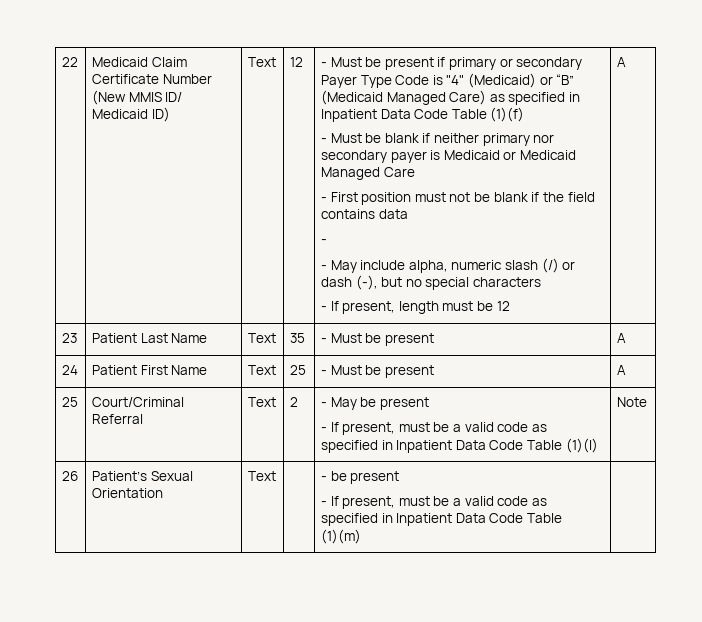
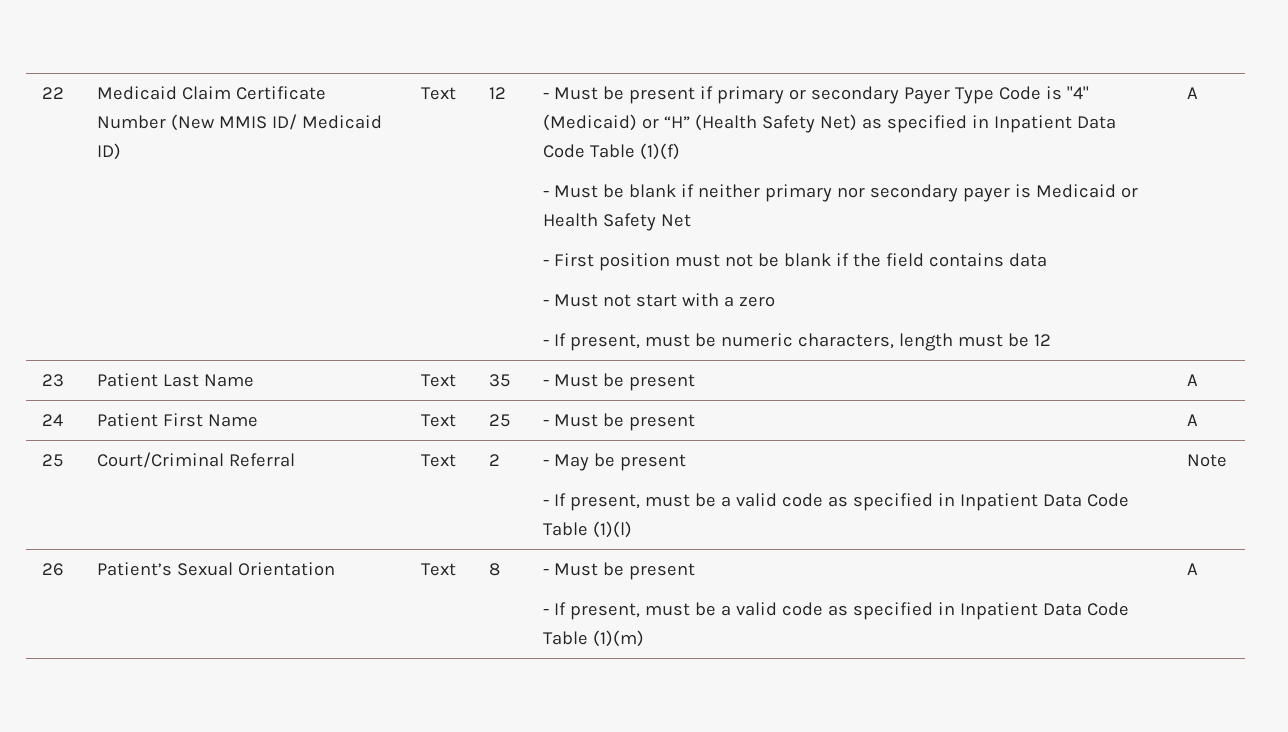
[556,74,575,85] [320,90,487,105] “B” (Medicaid Managed Care) -> [664,114,858,133] “H” (Health Safety Net)
[520,150,577,160] [320,167,415,180] Medicaid Managed Care -> [543,213,692,231] Health Safety Net
[320,258,576,273] [320,275,542,290] [320,301,396,314] // - May include alpha, numeric slash (/) or dash (-), but no special characters // - If present, -> [554,293,776,307] [543,333,895,351] Must not start with a zero // - If present, must be numeric characters,
[320,476,327,481] | - -> [489,563,501,576] [543,563,599,576] 8 | - Must
(361, 536) none -> [1187,563,1199,575] A

